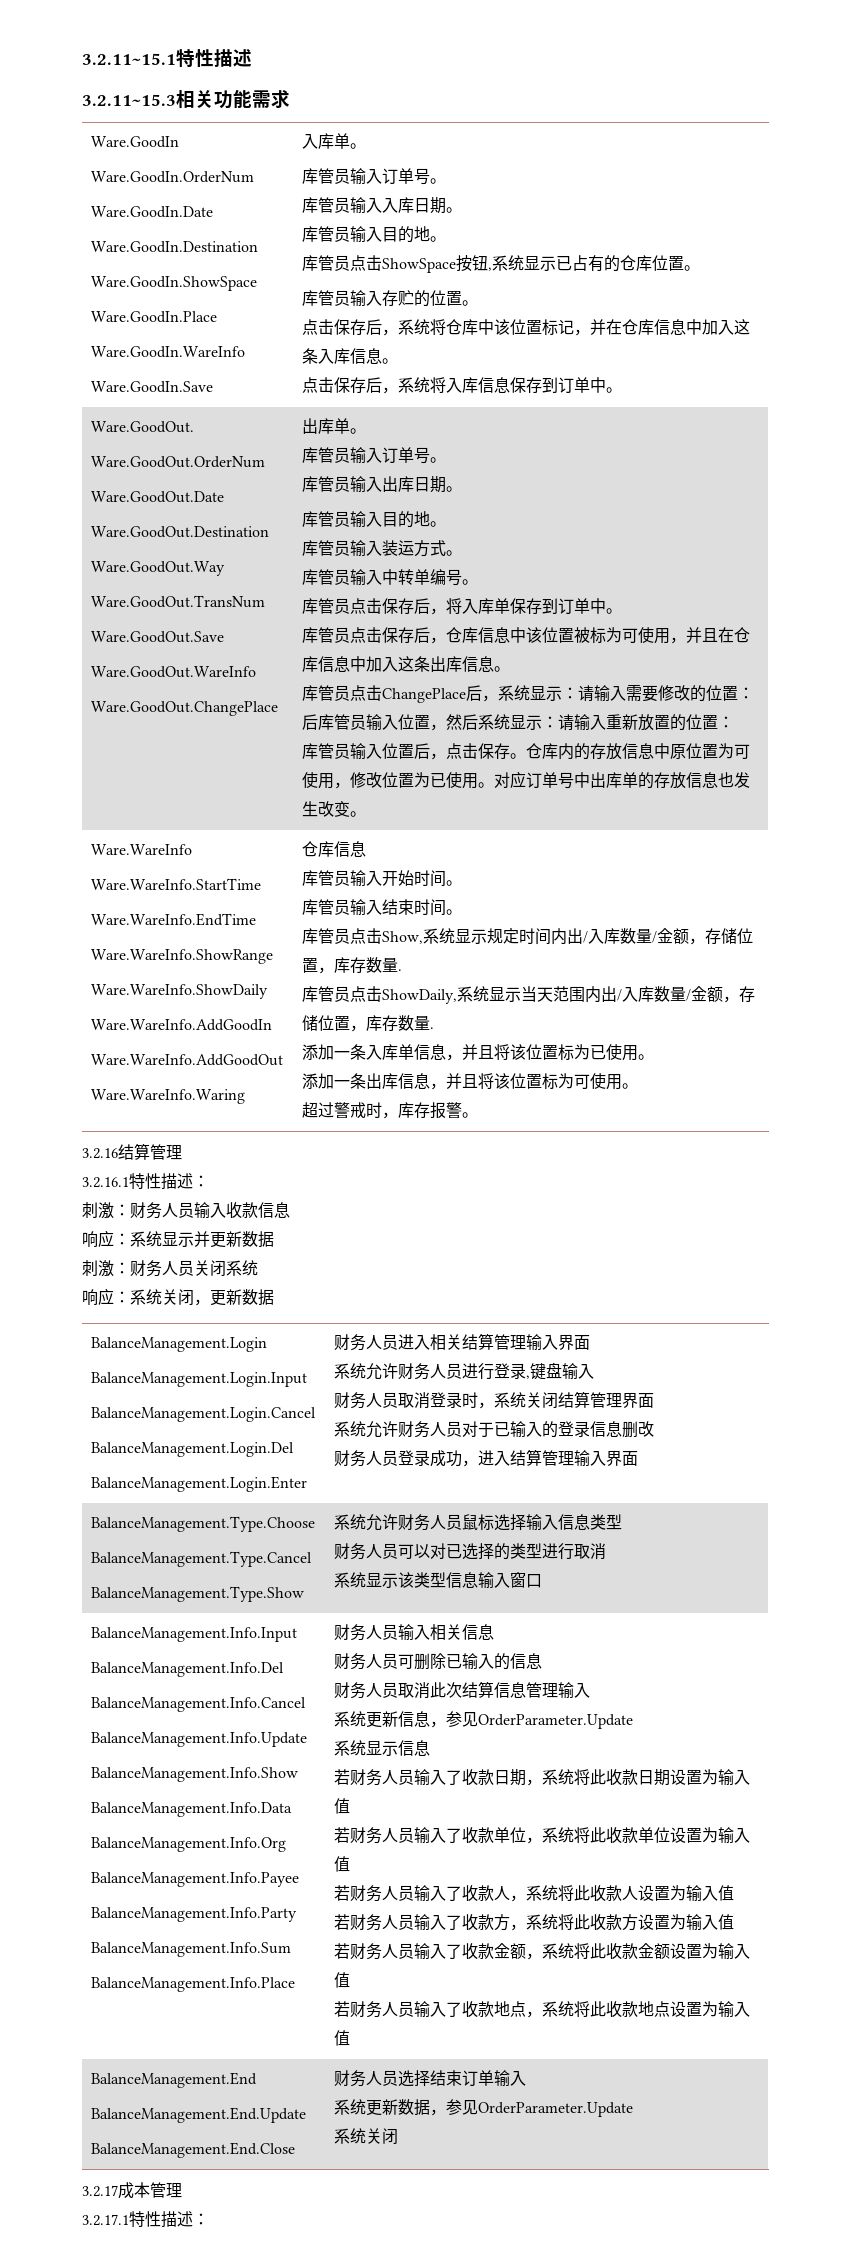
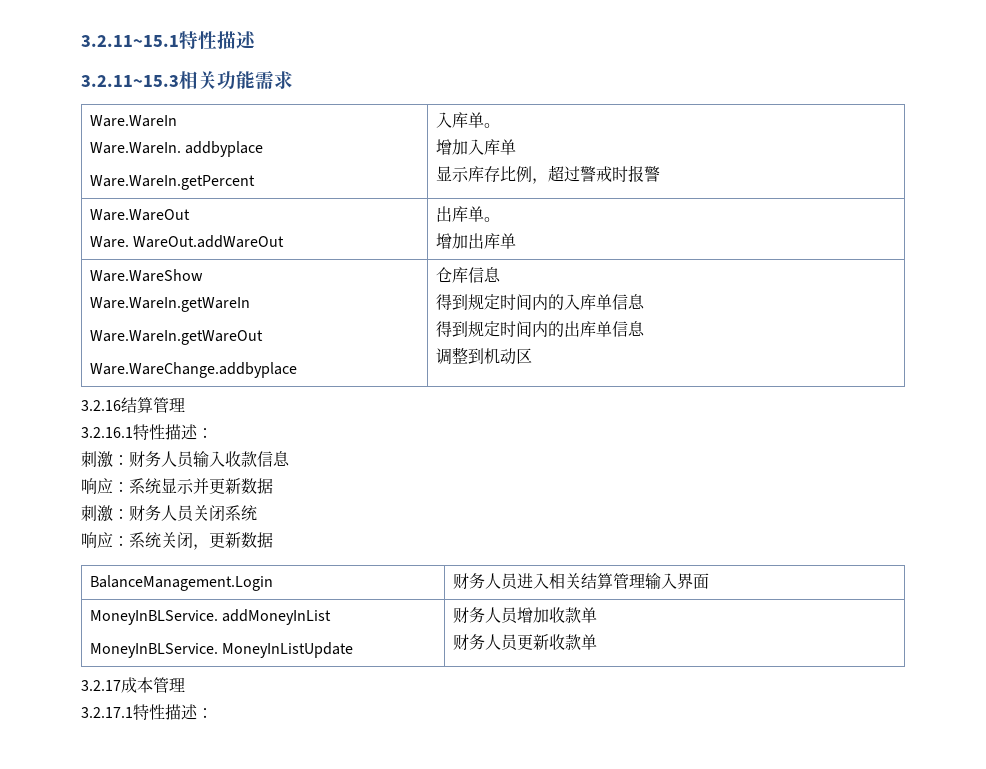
[91,136,180,148] [91,171,255,183] [91,206,214,218] [91,241,259,253] [91,276,258,291] [91,311,218,323] [91,346,246,358] [91,381,214,393] [302,133,367,149] [302,168,447,185] [302,197,463,214] [302,226,447,243] [302,255,701,273] [302,290,479,307] [302,319,751,336] [302,348,399,364] [302,377,623,394] [91,421,195,433] [91,456,266,468] [91,491,225,503] [91,526,270,538] [91,561,226,576] [91,595,266,608] [91,631,225,643] [91,666,257,678] [91,701,279,716] [302,418,367,434] [302,447,447,464] [302,476,463,493] [302,511,447,528] [302,540,463,557] [302,569,479,586] [302,598,623,615] [302,627,751,644] [302,656,511,672] [302,685,755,703] [302,714,735,731] [302,743,751,760] [302,771,751,789] [302,801,367,817] [91,844,193,855] [91,878,262,890] [91,913,257,926] [91,949,274,964] [91,984,269,999] [91,1019,273,1031] [91,1054,284,1066] [91,1089,246,1104] [302,841,367,857] [302,870,463,887] [302,899,463,916] [302,928,754,945] [302,957,403,974] [302,986,756,1004] [302,1015,435,1032] [302,1044,655,1061] [302,1073,639,1090] [302,1102,479,1119] Ware.GoodIn // Ware.GoodIn.OrderNum // Ware.GoodIn.Date // Ware.GoodIn.Destination // Ware.GoodIn.ShowSpace // Ware.GoodIn.Place // Ware.GoodIn.WareInfo // Ware.GoodIn.Save | 入库单。 // 库管员输入订单号。 // 库管员输入入库日期。 // 库管员输入目的地。 // 库管员点击ShowSpace按钮,系统显示已占有的仓库位置。 // 库管员输入存贮的位置。 // 点击保存后，系统将仓库中该位置标记，并在仓库信息中加入这条入库信息。 // 点击保存后，系统将入库信息保存到订单中。 // Ware.GoodOut. // Ware.GoodOut.OrderNum // Ware.GoodOut.Date // Ware.GoodOut.Destination // Ware.GoodOut.Way // Ware.GoodOut.TransNum // Ware.GoodOut.Save // Ware.GoodOut.WareInfo // Ware.GoodOut.ChangePlace | 出库单。 // 库管员输入订单号。 // 库管员输入出库日期。 // 库管员输入目的地。 // 库管员输入装运方式。 // 库管员输入中转单编号。 // 库管员点击保存后，将入库单保存到订单中。 // 库管员点击保存后，仓库信息中该位置被标为可使用，并且在仓库信息中加入这条出库信息。 // 库管员点击ChangePlace后，系统显示：请输入需要修改的位置：后库管员输入位置，然后系统显示：请输入重新放置的位置： // 库管员输入位置后，点击保存。仓库内的存放信息中原位置为可使用，修改位置为已使用。对应订单号中出库单的存放信息也发生改变。 // Ware.WareInfo // Ware.WareInfo.StartTime // Ware.WareInfo.EndTime // Ware.WareInfo.ShowRange // Ware.WareInfo.ShowDaily // Ware.WareInfo.AddGoodIn // Ware.WareInfo.AddGoodOut // Ware.WareInfo.Waring | 仓库信息 // 库管员输入开始时间。 // 库管员输入结束时间。 // 库管员点击Show,系统显示规定时间内出/入库数量/金额，存储位置，库存数量. // 库管员点击ShowDaily,系统显示当天范围内出/入库数量/金额，存储位置，库存数量. // 添加一条入库单信息，并且将该位置标为已使用。 // 添加一条出库信息，并且将该位置标为可使用。 // 超过警戒时，库存报警。 -> [90,115,178,127] [90,141,264,157] [90,175,256,190] [436,112,501,128] [436,139,517,155] [436,165,661,184] [90,209,191,221] [90,235,285,248] [436,206,501,222] [436,233,517,249] [90,269,204,282] [90,297,251,312] [90,330,264,345] [90,362,298,378] [436,267,502,283] [436,294,646,310] [436,321,646,337] [436,347,533,365] Ware.WareIn // Ware.WareIn. addbyplace // Ware.WareIn.getPercent | 入库单。 // 增加入库单 // 显示库存比例，超过警戒时报警 // Ware.WareOut // Ware. WareOut.addWareOut | 出库单。 // 增加出库单 // Ware.WareShow // Ware.WareIn.getWareIn // Ware.WareIn.getWareOut // Ware.WareChange.addbyplace | 仓库信息 // 得到规定时间内的入库单信息 // 得到规定时间内的出库单信息 // 调整到机动区
[91,1372,308,1387] [91,1407,317,1422] [91,1442,295,1457] [91,1476,308,1492] // BalanceManagement.Login.Input // BalanceManagement.Login.Cancel // BalanceManagement.Login.Del // BalanceManagement.Login.Enter -> (274, 583) none
[334,1362,595,1380] [334,1391,655,1409] [334,1421,655,1438] [334,1449,639,1467] [91,1516,316,1532] [91,1551,313,1567] [91,1586,305,1602] [334,1514,623,1531] [334,1543,607,1560] [334,1572,543,1588] [91,1627,298,1642] [91,1662,285,1677] [91,1697,307,1712] [91,1732,308,1747] [91,1767,299,1782] [91,1802,293,1817] [91,1837,287,1852] [91,1872,300,1887] [91,1907,298,1922] [91,1942,292,1957] [91,1977,296,1992] [334,1624,495,1641] [334,1653,543,1670] [334,1681,591,1699] [334,1711,634,1729] [334,1740,431,1756] [334,1769,751,1786] [334,1798,351,1814] [334,1827,751,1844] [334,1856,351,1872] [334,1885,735,1902] [334,1914,735,1931] [334,1943,751,1960] [334,1972,351,1988] [334,2001,751,2018] [334,2030,351,2046] [91,2072,258,2088] [91,2107,307,2123] [91,2142,296,2158] [334,2070,527,2087] [334,2099,634,2117] [334,2128,399,2145] // 系统允许财务人员进行登录,键盘输入 // 财务人员取消登录时，系统关闭结算管理界面 // 系统允许财务人员对于已输入的登录信息删改 // 财务人员登录成功，进入结算管理输入界面 // BalanceManagement.Type.Choose // BalanceManagement.Type.Cancel // BalanceManagement.Type.Show | 系统允许财务人员鼠标选择输入信息类型 // 财务人员可以对已选择的类型进行取消 // 系统显示该类型信息输入窗口 // BalanceManagement.Info.Input // BalanceManagement.Info.Del // BalanceManagement.Info.Cancel // BalanceManagement.Info.Update // BalanceManagement.Info.Show // BalanceManagement.Info.Data // BalanceManagement.Info.Org // BalanceManagement.Info.Payee // BalanceManagement.Info.Party // BalanceManagement.Info.Sum // BalanceManagement.Info.Place | 财务人员输入相关信息 // 财务人员可删除已输入的信息 // 财务人员取消此次结算信息管理输入 // 系统更新信息，参见OrderParameter.Update // 系统显示信息 // 若财务人员输入了收款日期，系统将此收款日期设置为输入值 // 若财务人员输入了收款单位，系统将此收款单位设置为输入值 // 若财务人员输入了收款人，系统将此收款人设置为输入值 // 若财务人员输入了收款方，系统将此收款方设置为输入值 // 若财务人员输入了收款金额，系统将此收款金额设置为输入值 // 若财务人员输入了收款地点，系统将此收款地点设置为输入值 // BalanceManagement.End // BalanceManagement.End.Update // BalanceManagement.End.Close | 财务人员选择结束订单输入 // 系统更新数据，参见OrderParameter.Update // 系统关闭 -> [90,609,332,625] [90,642,354,658] [453,607,598,624] [453,634,598,651] // MoneyInBLService. addMoneyInList // MoneyInBLService. MoneyInListUpdate | 财务人员增加收款单 // 财务人员更新收款单

